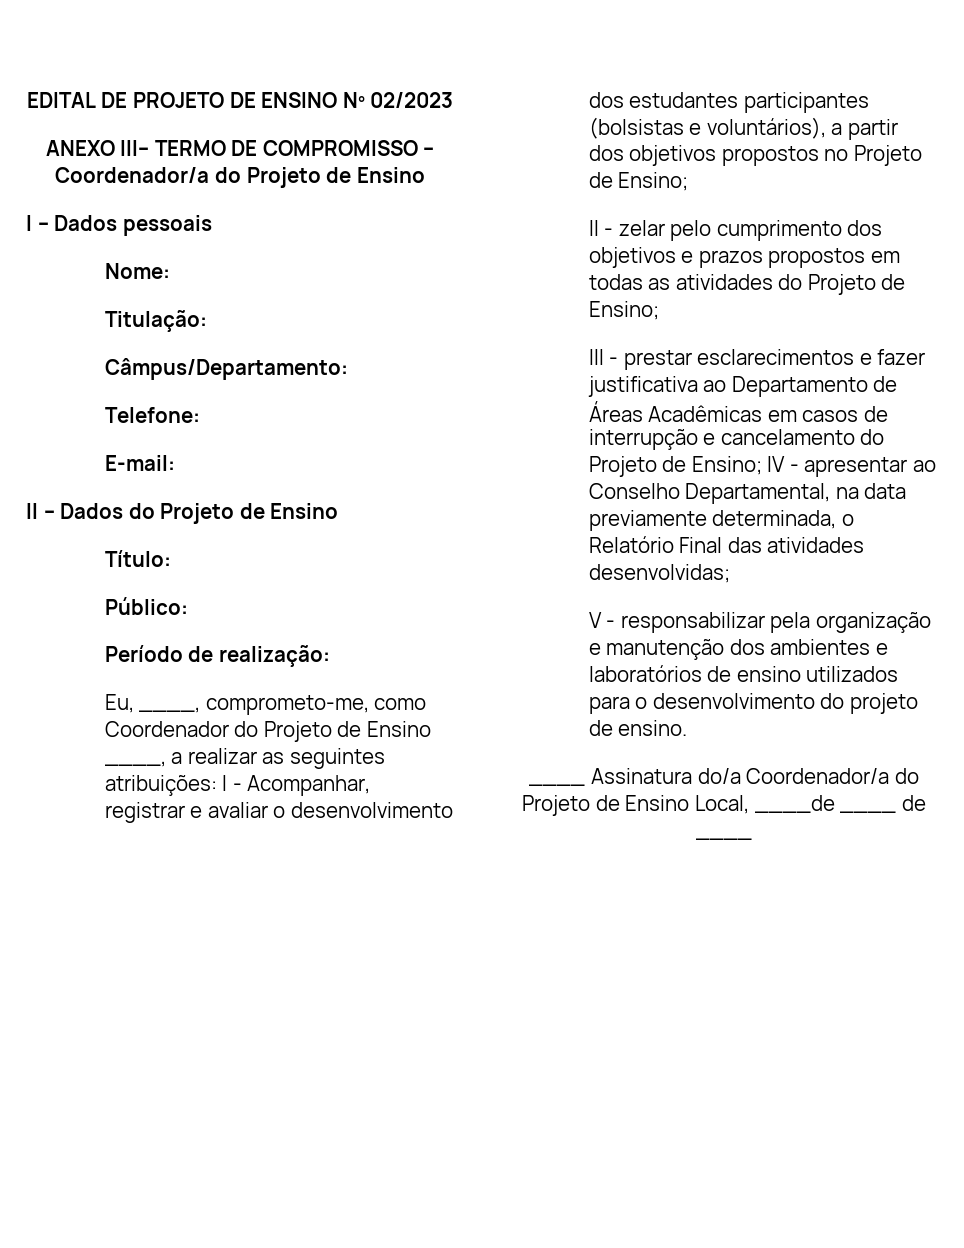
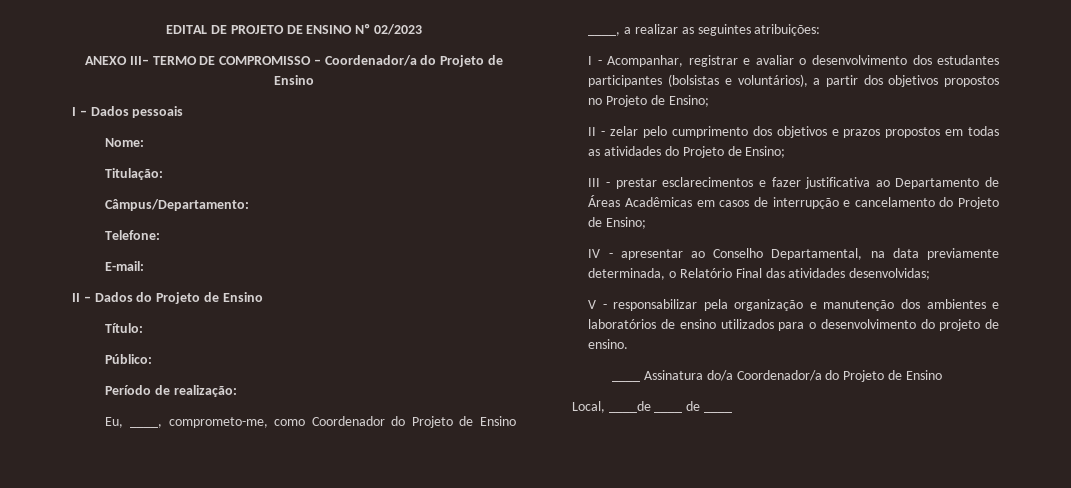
(217, 785) none -> (821, 30) //
(762, 465) none -> (647, 223) //
(690, 803) none -> (942, 375) //

